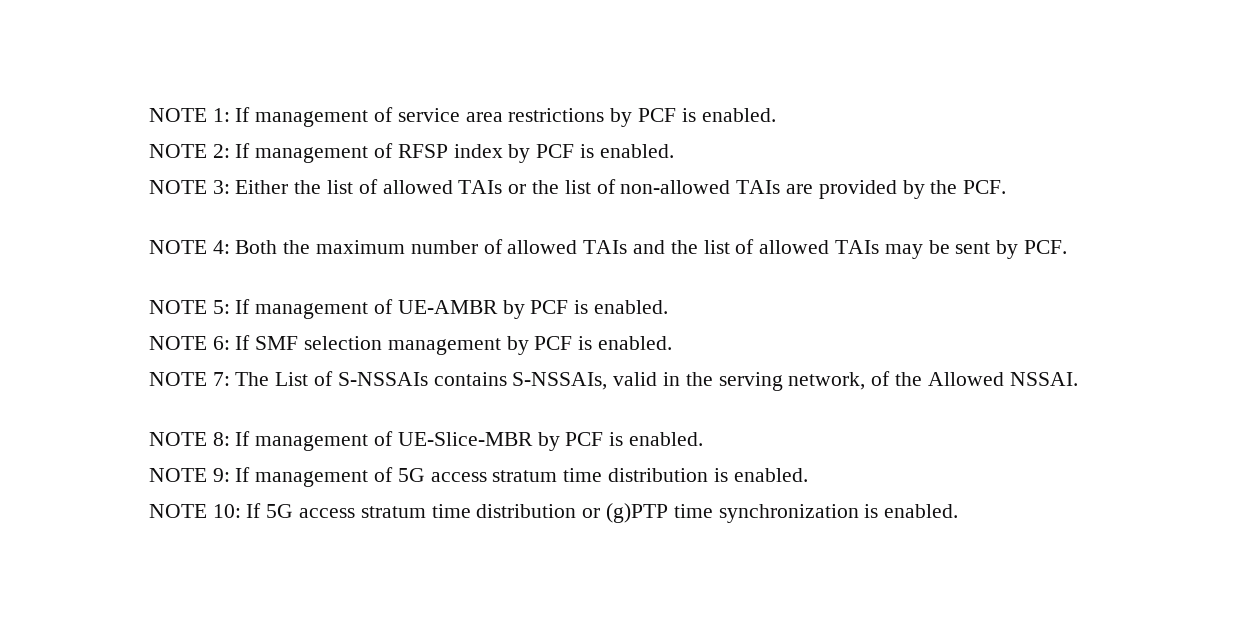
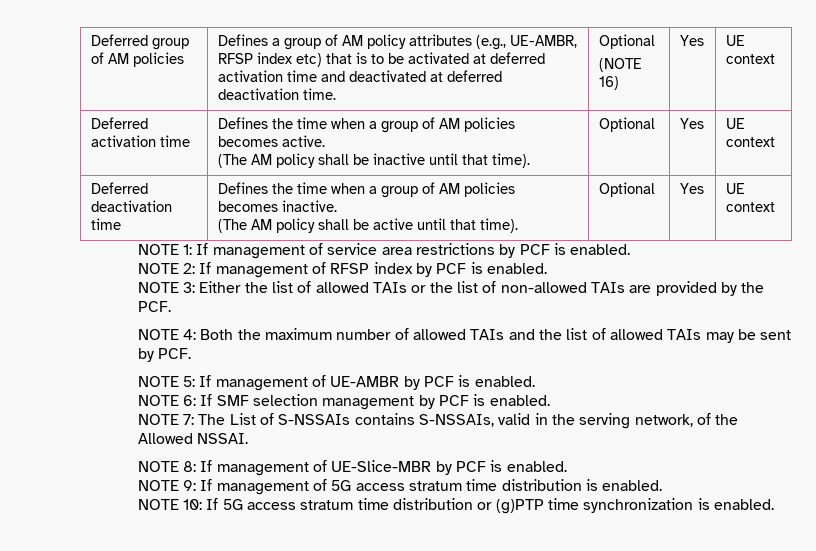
(148, 115) none -> [90,34,189,50] [90,52,184,67] [217,34,577,50] [217,52,545,67] [217,70,502,82] [217,88,336,100] [598,34,655,49] [598,58,642,72] [598,76,619,90] [679,35,704,46] [725,35,745,46] [725,54,775,64] [90,117,148,129] [90,135,190,147] [217,117,515,133] [217,135,325,147] [217,153,530,168] [598,117,655,132] [679,118,704,129] [725,118,745,129] [725,137,775,147] [90,182,148,194] [90,200,172,212] [90,218,121,230] [217,182,515,198] [217,200,337,212] [217,218,518,233] [598,182,655,197] [679,183,704,194] [725,183,745,194] [725,202,775,212] Deferred group of AM policies | Defines a group of AM policy attributes (e.g., UE-AMBR, RFSP index etc) that is to be activated at deferred activation time and deactivated at deferred deactivation time. | Optional // (NOTE 16) | Yes | UE context // Deferred activation time | Defines the time when a group of AM policies becomes active. // (The AM policy shall be inactive until that time). | Optional | Yes | UE context // Deferred deactivation time | Defines the time when a group of AM policies becomes inactive. // (The AM policy shall be active until that time). | Optional | Yes | UE context //

